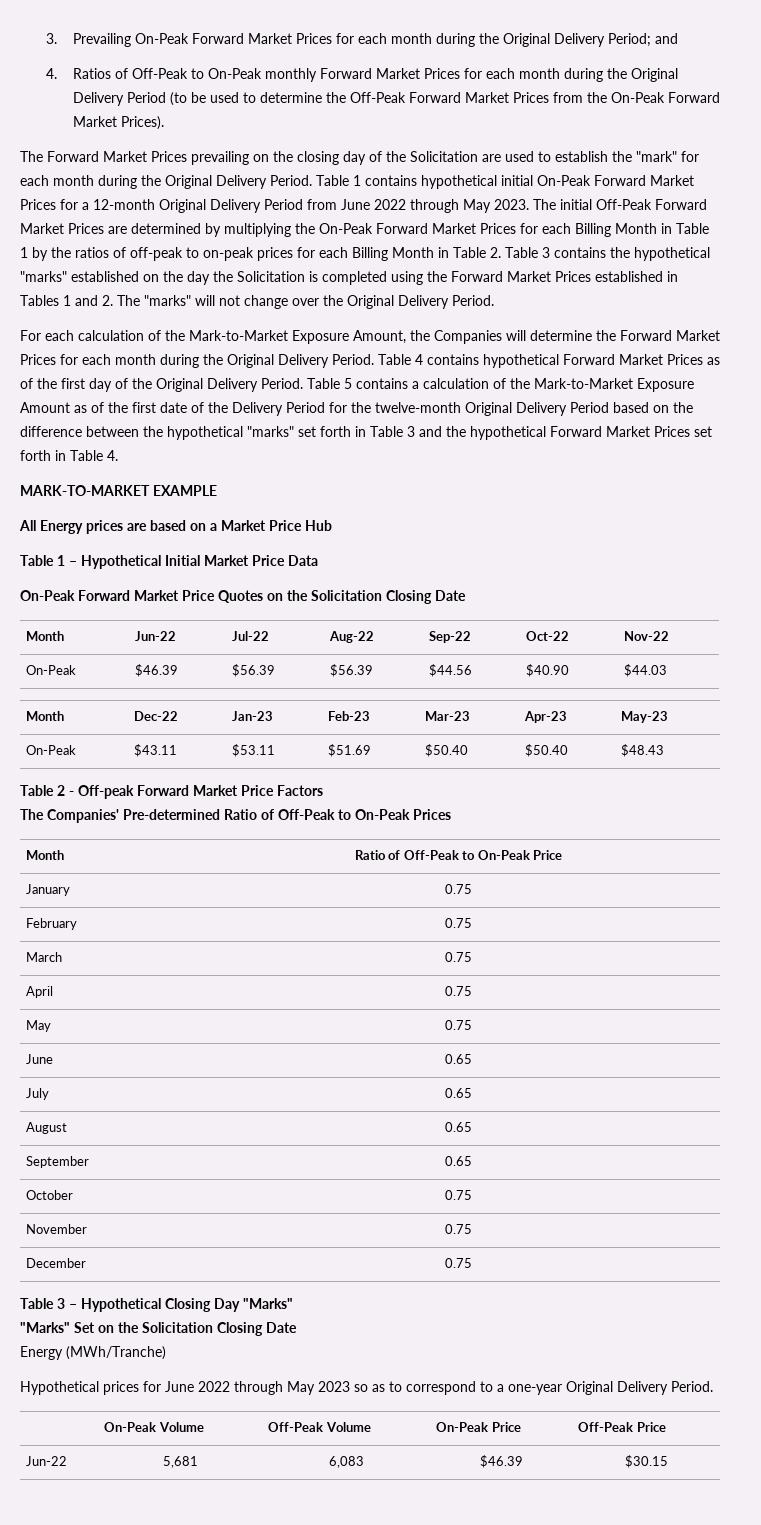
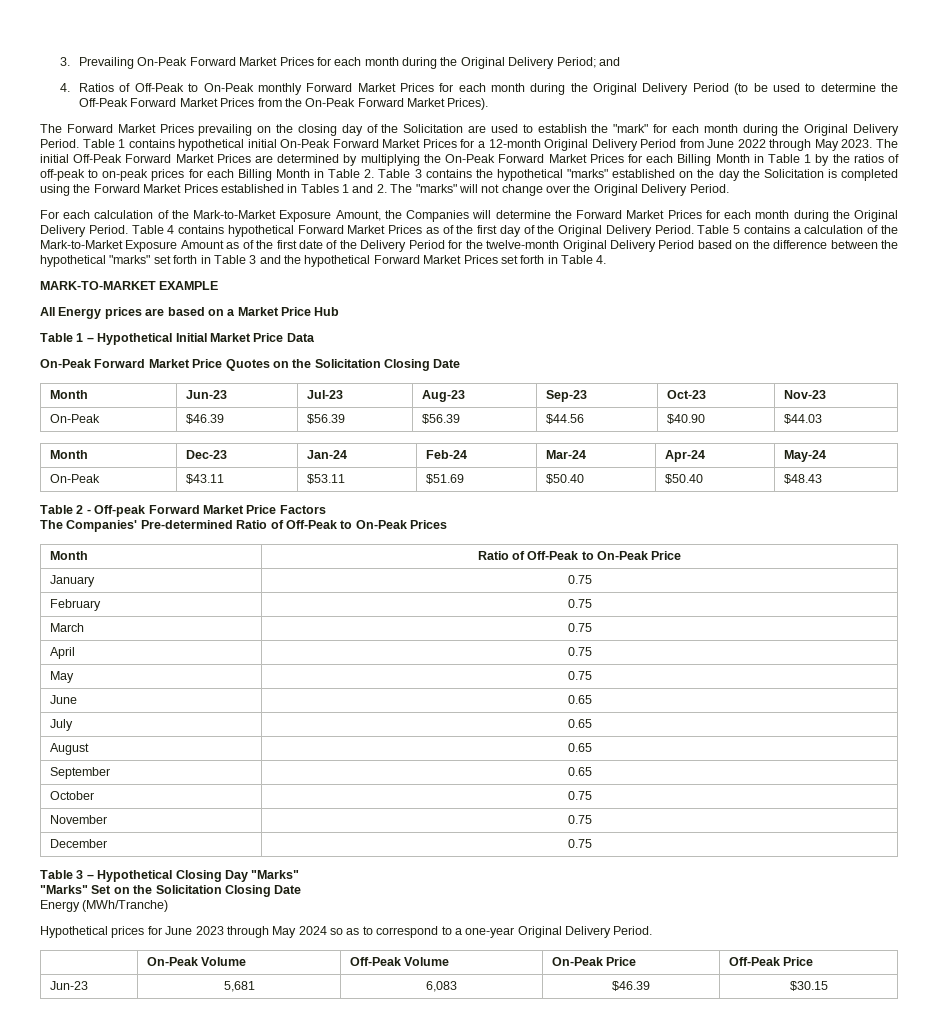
[135,631,177,641] [232,631,270,641] [329,631,375,643] [429,631,472,643] [526,631,570,641] [624,631,670,641] Jun-22 | Jul-22 | Aug-22 | Sep-22 | Oct-22 | Nov-22 -> [185,390,227,399] [306,390,343,399] [421,390,465,402] [545,390,587,402] [666,390,706,399] [783,390,826,399] Jun-23 | Jul-23 | Aug-23 | Sep-23 | Oct-23 | Nov-23
[134,711,179,721] [232,711,274,721] [328,711,371,721] [425,711,471,721] [524,711,568,723] [621,711,669,723] Dec-22 | Jan-23 | Feb-23 | Mar-23 | Apr-23 | May-23 -> [185,450,227,459] [306,450,347,459] [425,450,467,459] [545,450,586,459] [664,450,705,462] [783,450,826,462] Dec-23 | Jan-24 | Feb-24 | Mar-24 | Apr-24 | May-24
[198,1381,350,1395] 2022 through May 2023 -> [195,926,327,938] 2023 through May 2024
[26,1456,68,1466] Jun-22 -> [49,981,88,990] Jun-23

